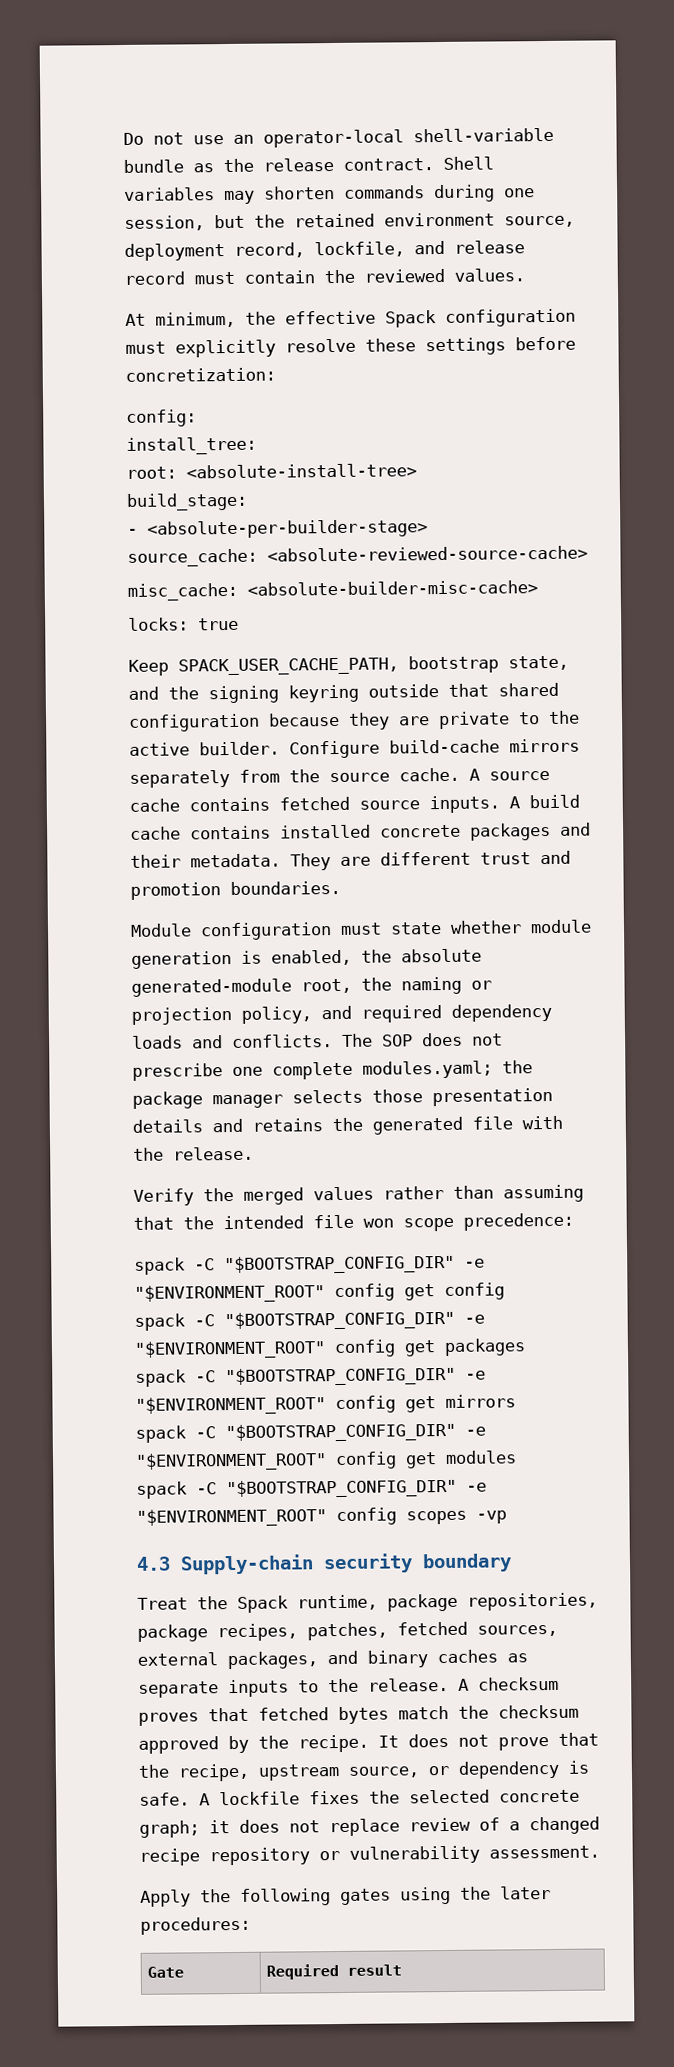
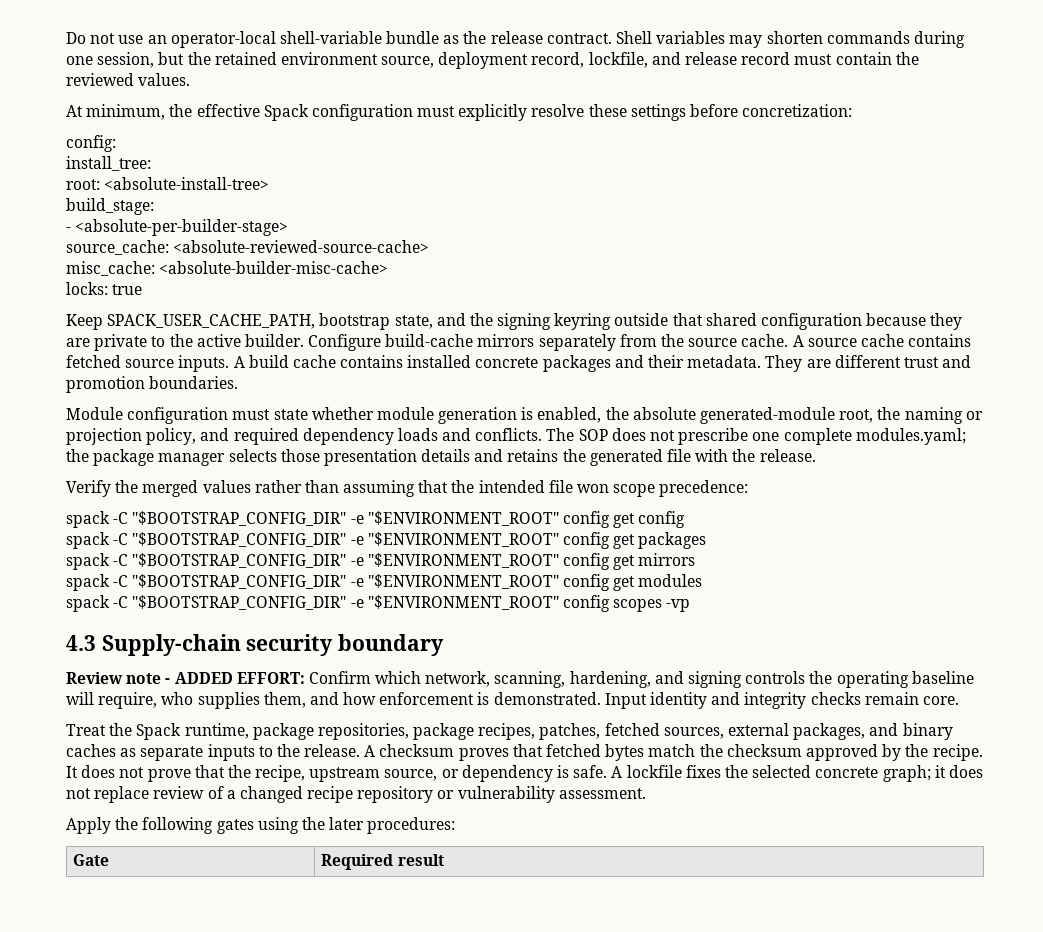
(512, 1563) none -> [66,671,974,688] [66,692,959,709] // Review note - ADDED EFFORT: Confirm which network, scanning, hardening, and signing controls the operating baseline will require, who supplies them, and how enforcement is demonstrated. Input identity and integrity checks remain core.

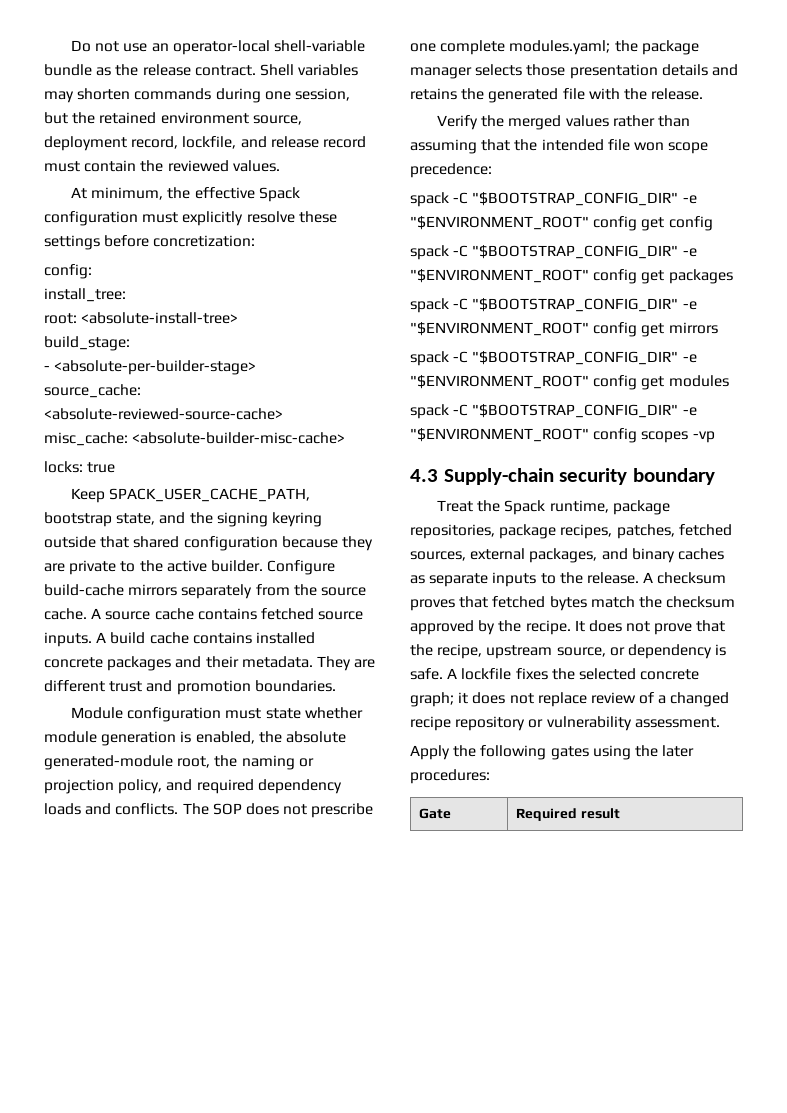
[66,671,974,688] [66,692,959,709] // Review note - ADDED EFFORT: Confirm which network, scanning, hardening, and signing controls the operating baseline will require, who supplies them, and how enforcement is demonstrated. Input identity and integrity checks remain core. -> (716, 476) none

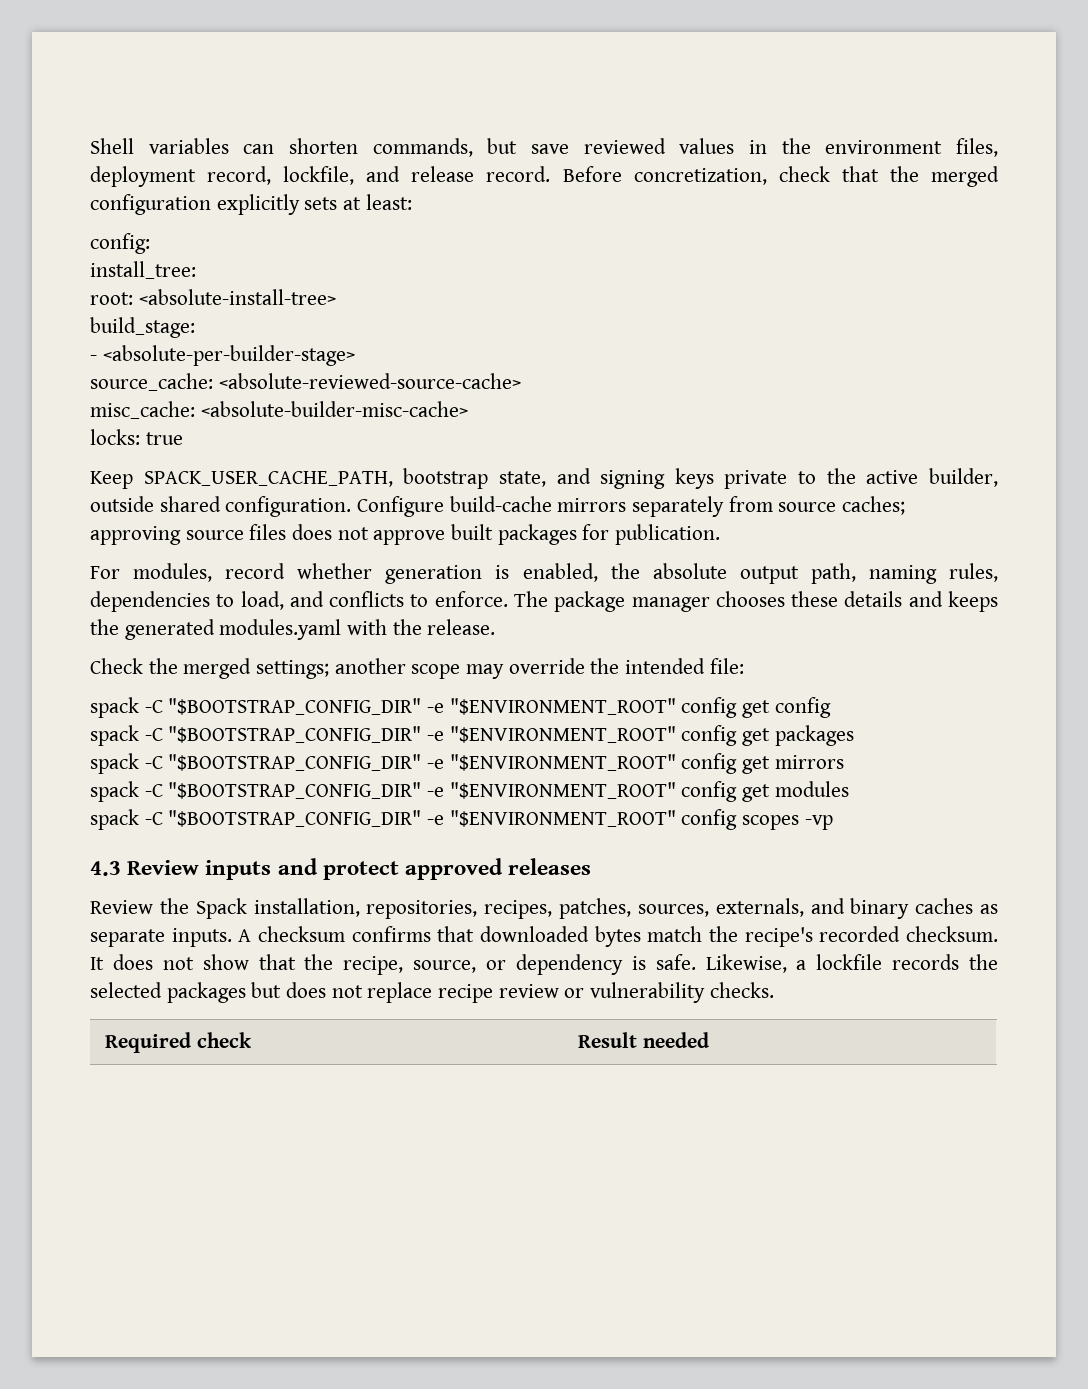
[70,40,365,55] [44,64,359,76] [44,88,350,103] [44,112,302,125] Do not use an operator-local shell-variable bundle as the release contract. Shell variables may shorten commands during one session, but the retained environment source, -> [90,138,998,157] Shell variables can shorten commands, but save reviewed values in the environment files,
[322,136,366,148] [44,160,280,172] [70,187,300,202] [44,211,337,226] [44,235,256,250] record must contain the reviewed values. // At minimum, the effective Spack configuration must explicitly resolve these settings before concretization: -> [486,166,1000,187] [90,194,412,215] record. Before concretization, check that the merged configuration explicitly sets at least:
[189,512,322,527] [44,536,373,551] [44,560,263,575] the signing keyring outside that shared configuration because they are private to the active builder. -> [600,468,998,489] [90,496,352,517] signing keys private to the active builder, outside shared configuration.
[293,584,366,596] [44,608,364,620] [44,632,315,647] [44,656,376,671] [44,680,336,695] [70,707,363,722] [44,731,97,743] the source cache. A source cache contains fetched source inputs. A build cache contains installed concrete packages and their metadata. They are different trust and promotion boundaries. // Module configuration must state whether module -> [778,496,906,515] [90,524,721,545] [90,563,373,582] source caches; approving source files does not approve built packages for publication. // For modules, record whether
[44,755,314,770] [44,779,342,794] [44,803,374,818] [410,40,699,55] [410,64,658,79] generated-module root, the naming or projection policy, and required dependency loads and conflicts. The SOP does not prescribe one complete modules.yaml; the package manager selects those presentation -> [739,563,999,584] [90,591,839,612] output path, naming rules, dependencies to load, and conflicts to enforce. The package manager chooses these
[410,88,457,100] retains -> [948,591,999,612] keeps
[562,88,585,100] file -> [219,619,342,640] modules.yaml
[436,115,690,130] [410,139,709,154] [410,163,492,178] Verify the merged values rather than assuming that the intended file won scope precedence: -> [90,658,744,679] Check the merged settings; another scope may override the intended file:
[443,468,716,485] [436,500,670,515] [410,524,732,539] [410,548,598,563] Supply-chain security boundary // Treat the Spack runtime, package repositories, package recipes, patches, fetched sources, external packages, -> [127,858,592,880] [90,898,804,919] Review inputs and protect approved releases // Review the Spack installation, repositories, recipes, patches, sources, externals,
[492,572,727,587] [410,596,736,611] [410,620,571,635] inputs to the release. A checksum proves that fetched bytes match the checksum approved by the recipe. -> [171,926,998,947] inputs. A checksum confirms that downloaded bytes match the recipe's recorded checksum.
[654,623,693,635] prove -> [202,954,249,970] show
[486,645,553,659] upstream -> (404, 965) none
[447,668,700,680] [410,692,730,707] [410,716,720,731] [410,745,695,760] [410,769,490,784] [419,808,452,819] [516,808,620,821] A lockfile fixes the selected concrete graph; it does not replace review of a changed recipe repository or vulnerability assessment. // Apply the following gates using the later procedures: // Gate | Required result -> [705,954,998,973] [90,982,774,1003] [105,1032,252,1053] [578,1032,709,1048] Likewise, a lockfile records the selected packages but does not replace recipe review or vulnerability checks. // Required check | Result needed

